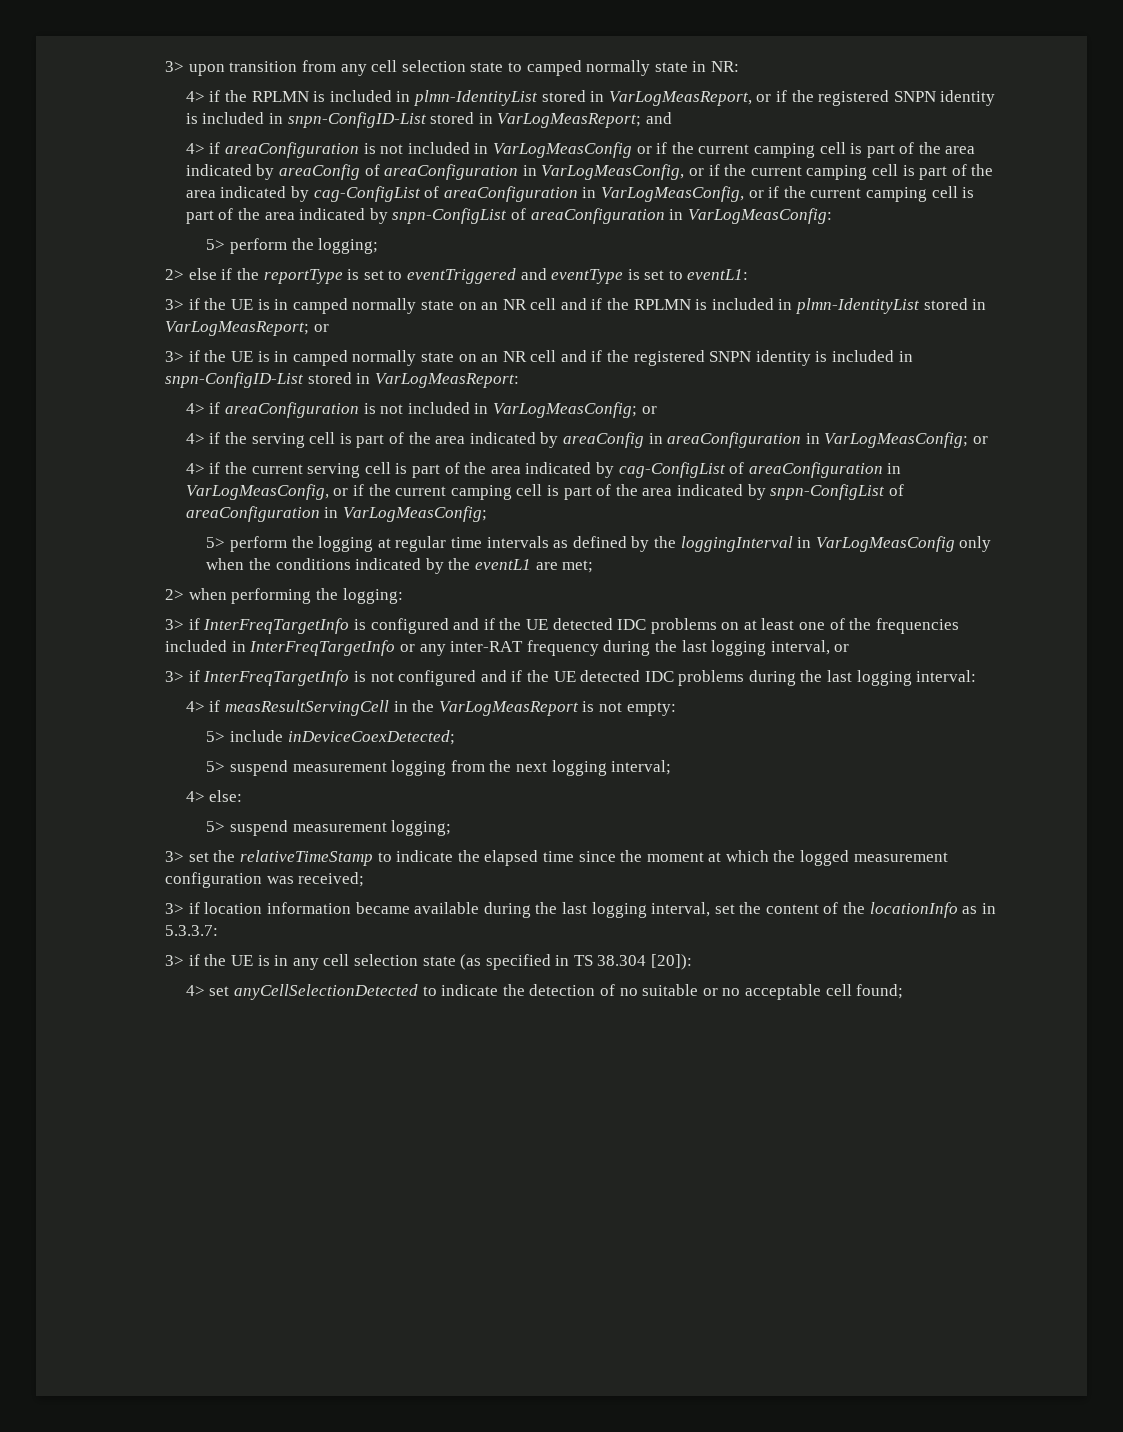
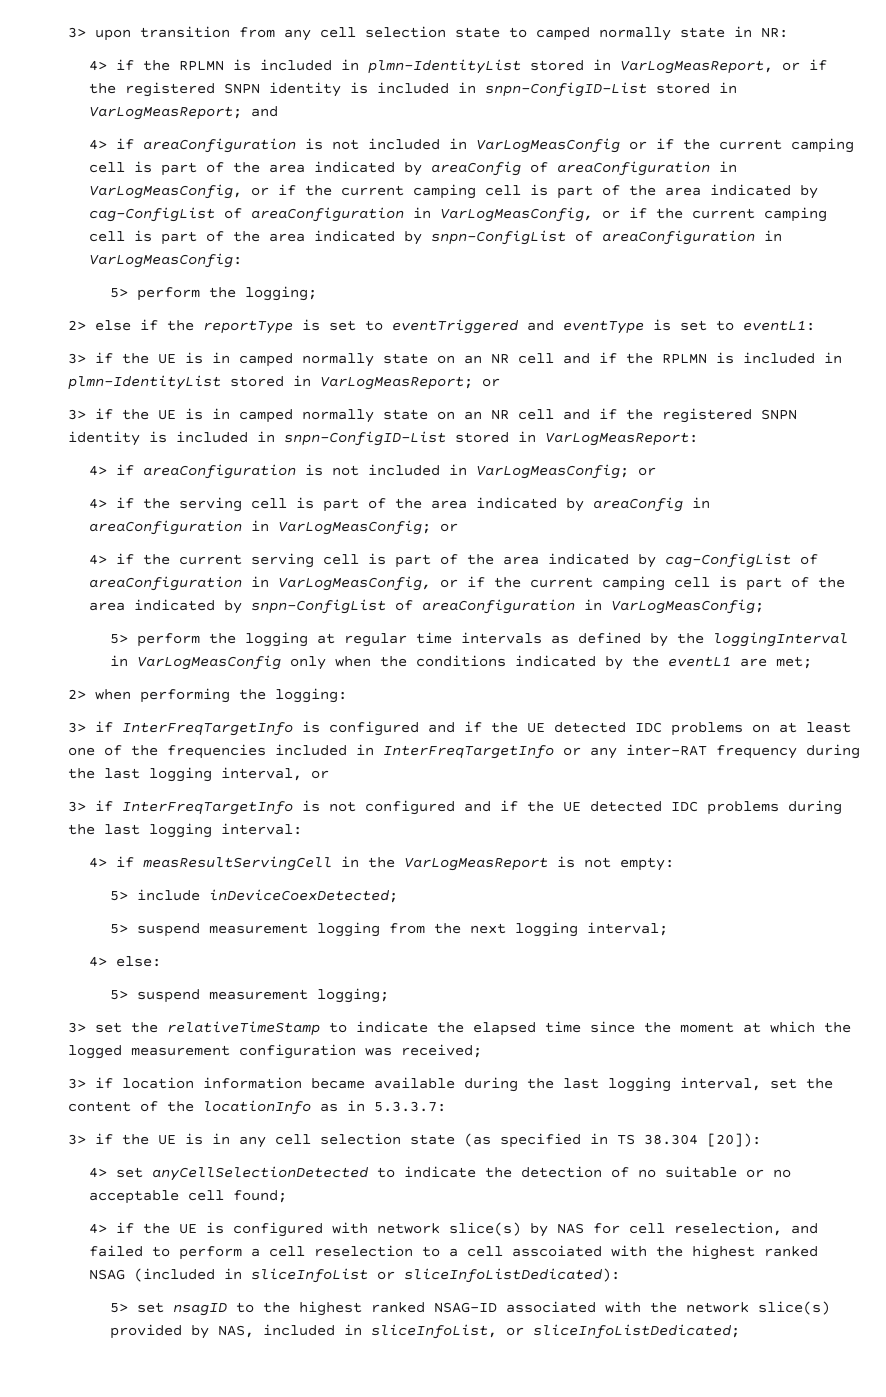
(904, 991) none -> [88,1222,818,1237] [88,1245,818,1260] [88,1268,620,1283] [110,1301,831,1316] [110,1324,741,1339] // 4> if the UE is configured with network slice(s) by NAS for cell reselection, and failed to perform a cell reselection to a cell asscoiated with the highest ranked NSAG (included in sliceInfoList or sliceInfoListDedicated): // 5> set nsagID to the highest ranked NSAG-ID associated with the network slice(s) provided by NAS, included in sliceInfoList, or sliceInfoListDedicated;

